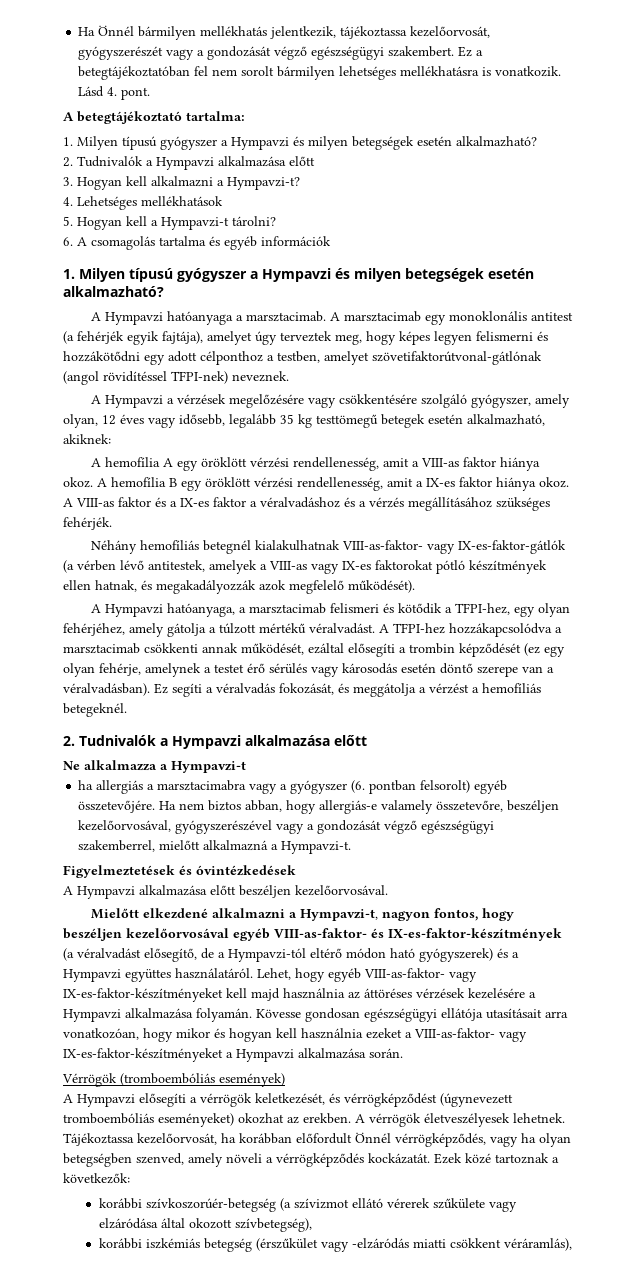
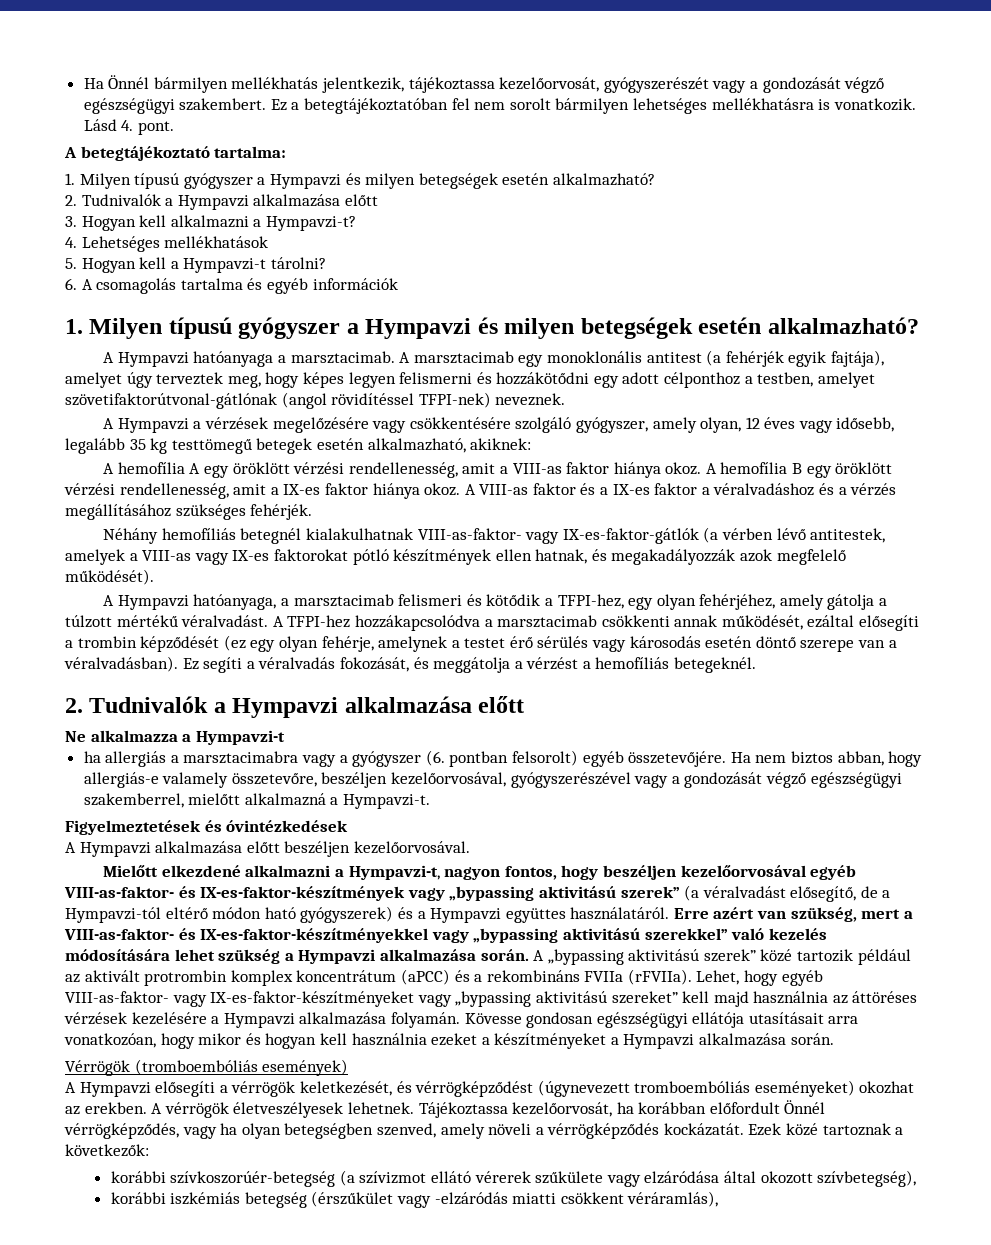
(562, 934) none -> [407,886,680,901] vagy „bypassing aktivitású szerek”
(253, 973) none -> [673,907,913,922] [64,928,827,943] [65,949,911,965] [65,969,692,986] Erre azért van szükség, mert a VIII-as-faktor- és IX-es-faktor-készítményekkel vagy „bypassing aktivitású szerekkel” való kezelés módosítására lehet szükség a Hympavzi alkalmazása során. A „bypassing aktivitású szerek” közé tartozik például az aktivált protrombin komplex koncentrátum (aPCC) és a rekombináns FVIIa (rFVIIa).
(223, 995) none -> [417,991,678,1007] vagy „bypassing aktivitású szereket”
[414,1028,527,1042] [63,1048,223,1062] VIII-as-faktor- vagy IX-es-faktor-készítményeket -> [494,1033,607,1049] készítményeket

